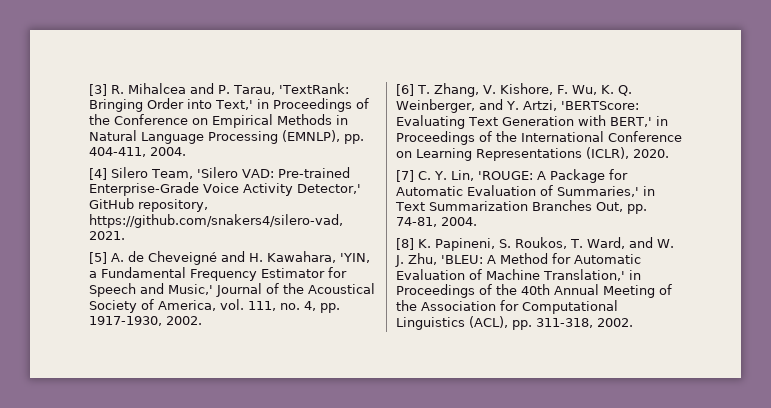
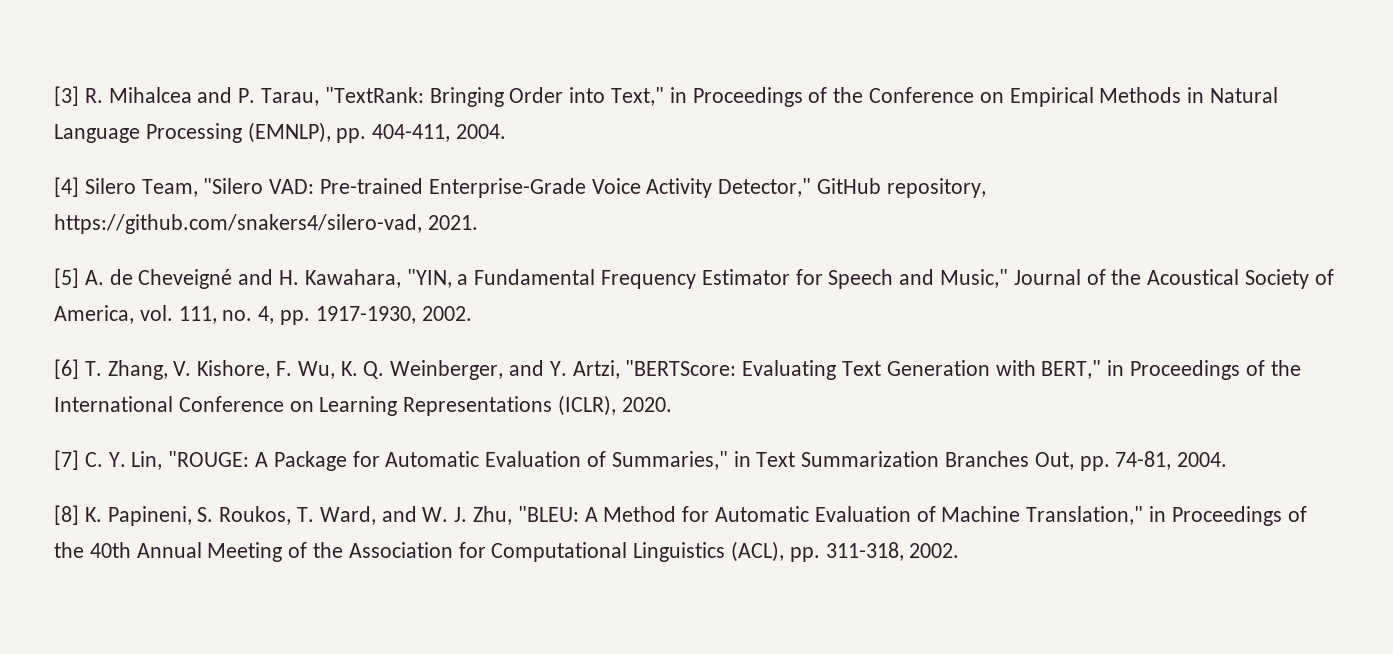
[278,83,349,94] 'TextRank: -> [324,87,424,103] "TextRank:
[215,100,253,110] Text,' -> [611,87,665,106] Text,"
[196,167,238,178] 'Silero -> [203,178,264,194] "Silero
[297,184,361,194] Detector,' -> [718,178,812,197] Detector,"
[340,253,370,263] 'YIN, -> [406,269,452,288] "YIN,
[168,284,213,295] Music,' -> [940,269,1009,288] Music,"
[560,101,639,110] 'BERTScore: -> [625,360,737,376] "BERTScore:
[609,117,652,127] BERT,' -> [1041,360,1102,379] BERT,"
[477,171,533,180] 'ROUGE: -> [168,451,250,467] "ROUGE:
[557,186,639,197] Summaries,' -> [611,451,728,470] Summaries,"
[441,255,483,264] 'BLEU: -> [517,506,579,522] "BLEU:
[543,269,625,281] Translation,' -> [1026,506,1144,525] Translation,"

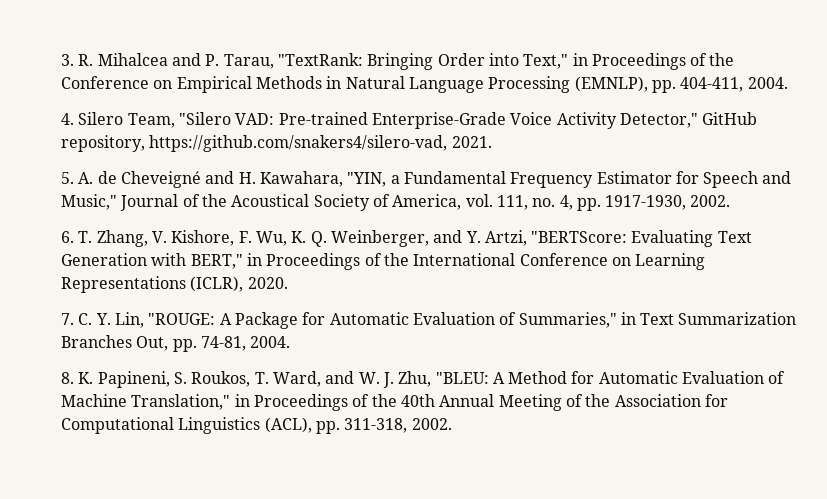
[54,86,79,106] [3] -> [61,54,74,66] 3.
[54,177,79,197] [4] -> [61,113,74,125] 4.
[54,268,79,288] [5] -> [61,172,74,184] 5.
[54,359,79,379] [6] -> [61,231,74,243] 6.
[54,450,79,470] [7] -> [61,313,74,325] 7.
[54,505,79,525] [8] -> [61,372,74,384] 8.

